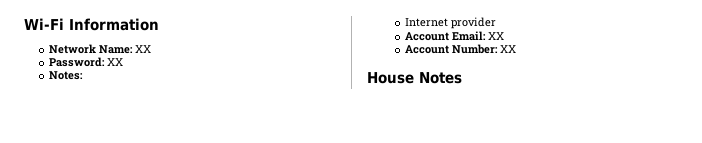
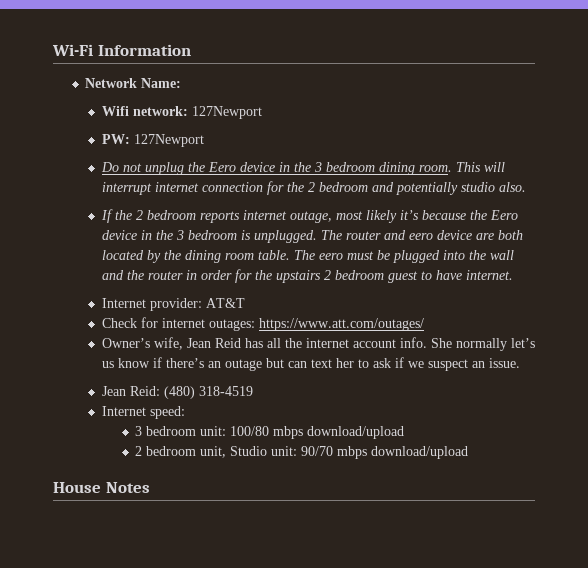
[135,45,152,53] [49,57,124,67] [49,71,84,80] [405,17,497,29] [405,31,505,41] [405,44,517,54] XX // Password: XX // Notes: // Internet provider // Account Email: XX // Account Number: XX -> [101,106,262,119] [101,134,204,147] [100,162,505,175] [101,181,526,195] [100,209,518,223] [101,230,523,243] [101,250,514,263] [101,269,513,283] [101,298,245,311] [101,317,424,331] [101,337,535,351] [101,357,520,371] [101,386,253,399] [101,406,185,419] [135,426,405,439] [135,446,469,459] // Wifi network: 127Newport // PW: 127Newport // Do not unplug the Eero device in the 3 bedroom dining room. This will interrupt internet connection for the 2 bedroom and potentially studio also. // If the 2 bedroom reports internet outage, most likely it’s because the Eero device in the 3 bedroom is unplugged. The router and eero device are both located by the dining room table. The eero must be plugged into the wall and the router in order for the upstairs 2 bedroom guest to have internet. // Internet provider: AT&T // Check for internet outages: https://www.att.com/outages/ // Owner’s wife, Jean Reid has all the internet account info. She normally let’s us know if there’s an outage but can text her to ask if we suspect an issue. // Jean Reid: (480) 318-4519 // Internet speed: // 3 bedroom unit: 100/80 mbps download/upload // 2 bedroom unit, Studio unit: 90/70 mbps download/upload

